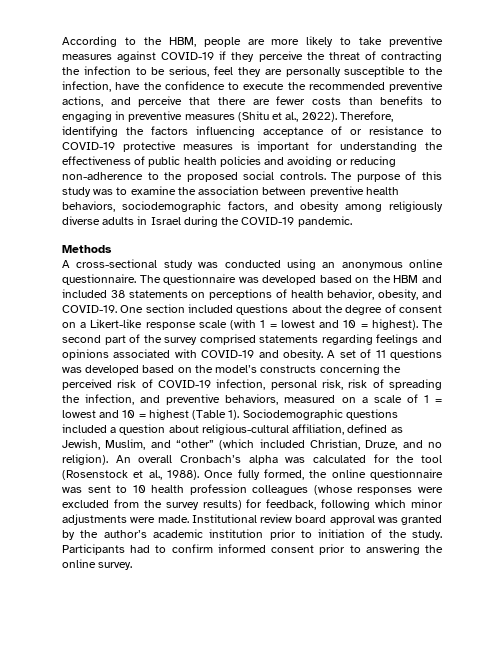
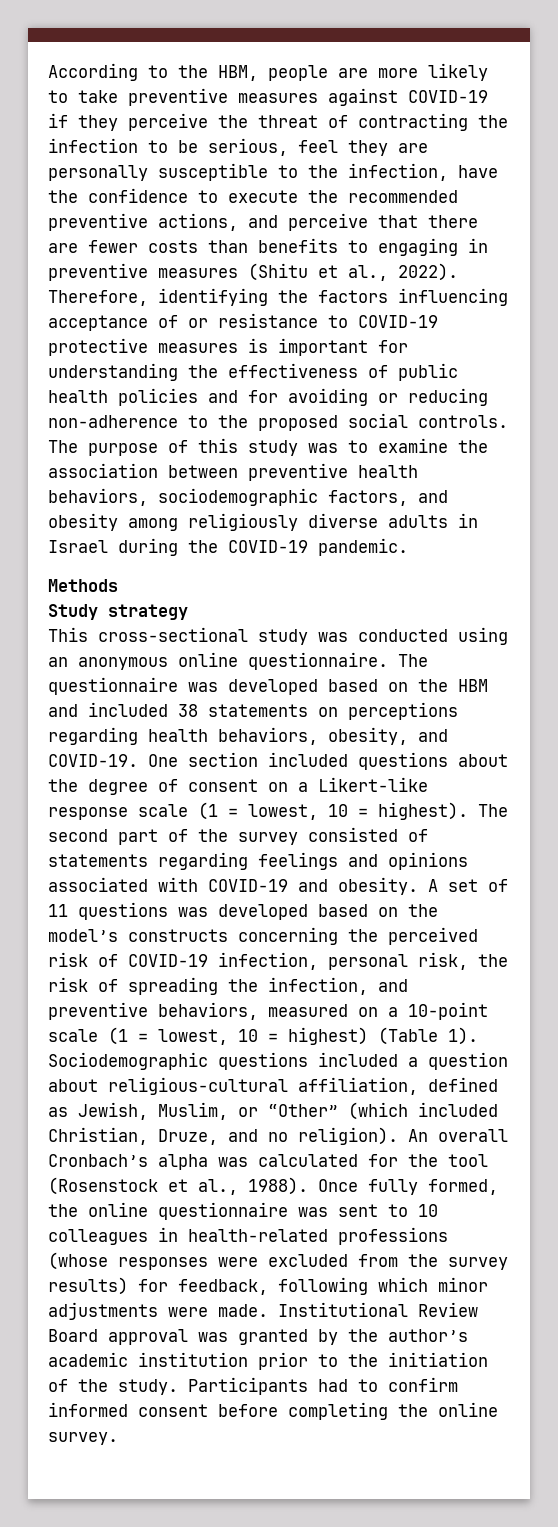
(285, 161) none -> [248,390,278,403] for
[62,260,70,268] A -> [48,604,188,620] [48,627,88,642] Study strategy // This
[275,289,375,300] of health behavior, -> [48,727,318,745] regarding health behaviors,
[230,319,340,330] (with 1 = lowest and -> [198,802,318,820] (1 = lowest,
[199,334,256,345] comprised -> [308,827,428,842] consisted of
(343, 384) none -> [478,954,508,967] the
[373,394,442,403] [62,409,189,420] scale of 1 = lowest and 10 = highest -> [408,1002,488,1020] [48,1027,368,1045] 10-point scale (1 = lowest, 10 = highest)
[150,440,214,448] and “other” -> [238,1104,338,1117] or “Other”
[151,484,309,495] health profession colleagues -> [48,1227,448,1245] colleagues in health-related professions
[260,514,327,523] review board -> [418,1302,478,1317] [48,1329,98,1342] Review Board
(312, 534) none -> [348,1354,378,1367] the
[319,544,420,555] prior to answering -> [218,1402,388,1420] before completing

